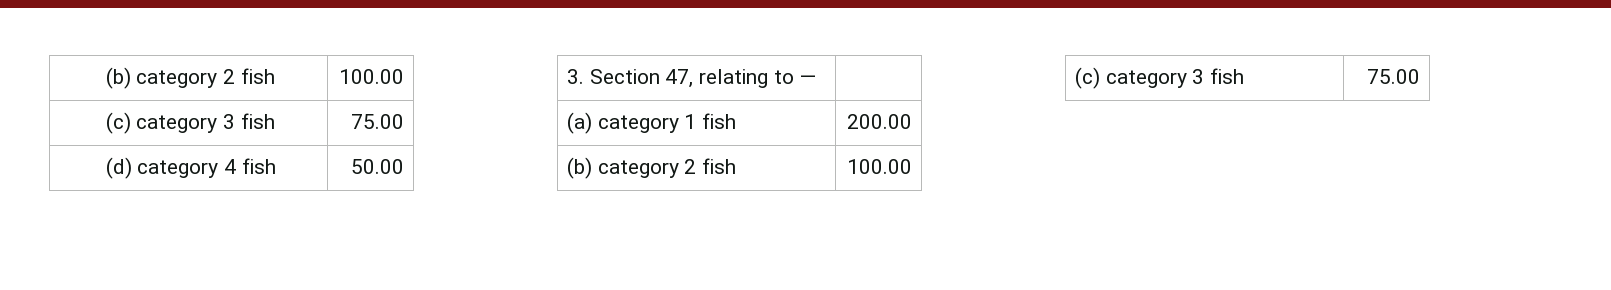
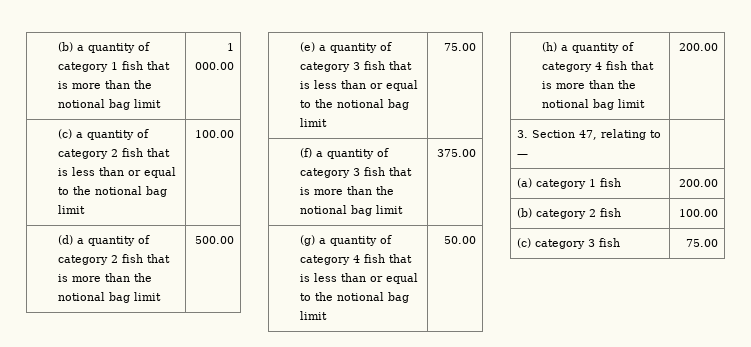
[105,67,275,89] [338,69,404,84] [105,112,275,134] [350,114,404,129] [105,157,276,179] [350,159,404,174] (b) category 2 fish | 100.00 // (c) category 3 fish | 75.00 // (d) category 4 fish | 50.00 -> [57,42,150,53] [57,61,170,72] [57,80,152,89] [57,99,161,110] [227,43,235,51] [195,62,235,70] [57,129,149,140] [57,148,170,159] [57,167,176,178] [57,186,167,197] [57,205,85,214] [195,130,235,138] [57,235,150,246] [57,254,170,265] [57,273,152,282] [57,292,161,303] [195,236,235,244] [299,42,392,53] [299,61,412,72] [299,80,418,91] [299,99,409,110] [299,118,327,127] [444,43,477,51] [299,148,389,159] [299,167,412,178] [299,186,394,195] [299,205,403,216] [437,149,477,157] [299,235,392,246] [299,254,412,265] [299,273,418,284] [299,292,409,303] [299,311,327,320] [444,236,477,244] [541,42,634,53] [541,61,654,72] [541,80,636,89] [541,99,645,110] [679,43,719,51] (b) a quantity of category 1 fish that is more than the notional bag limit | 1 000.00 // (c) a quantity of category 2 fish that is less than or equal to the notional bag limit | 100.00 // (d) a quantity of category 2 fish that is more than the notional bag limit | 500.00 // (e) a quantity of category 3 fish that is less than or equal to the notional bag limit | 75.00 // (f) a quantity of category 3 fish that is more than the notional bag limit | 375.00 // (g) a quantity of category 4 fish that is less than or equal to the notional bag limit | 50.00 // (h) a quantity of category 4 fish that is more than the notional bag limit | 200.00

